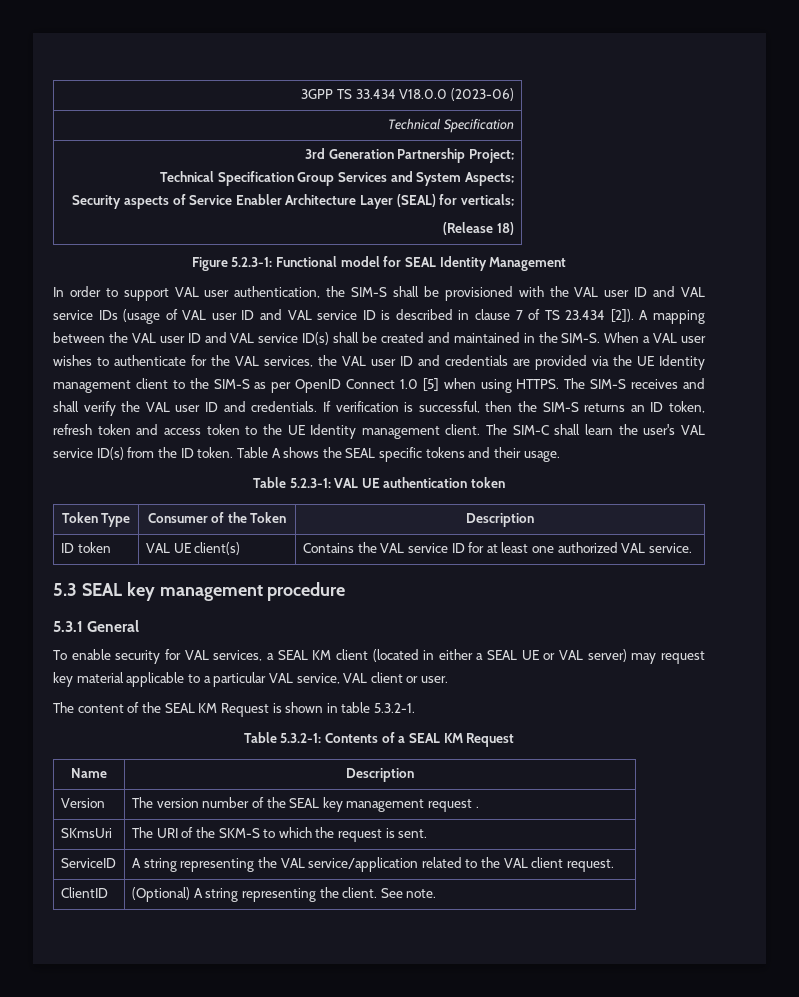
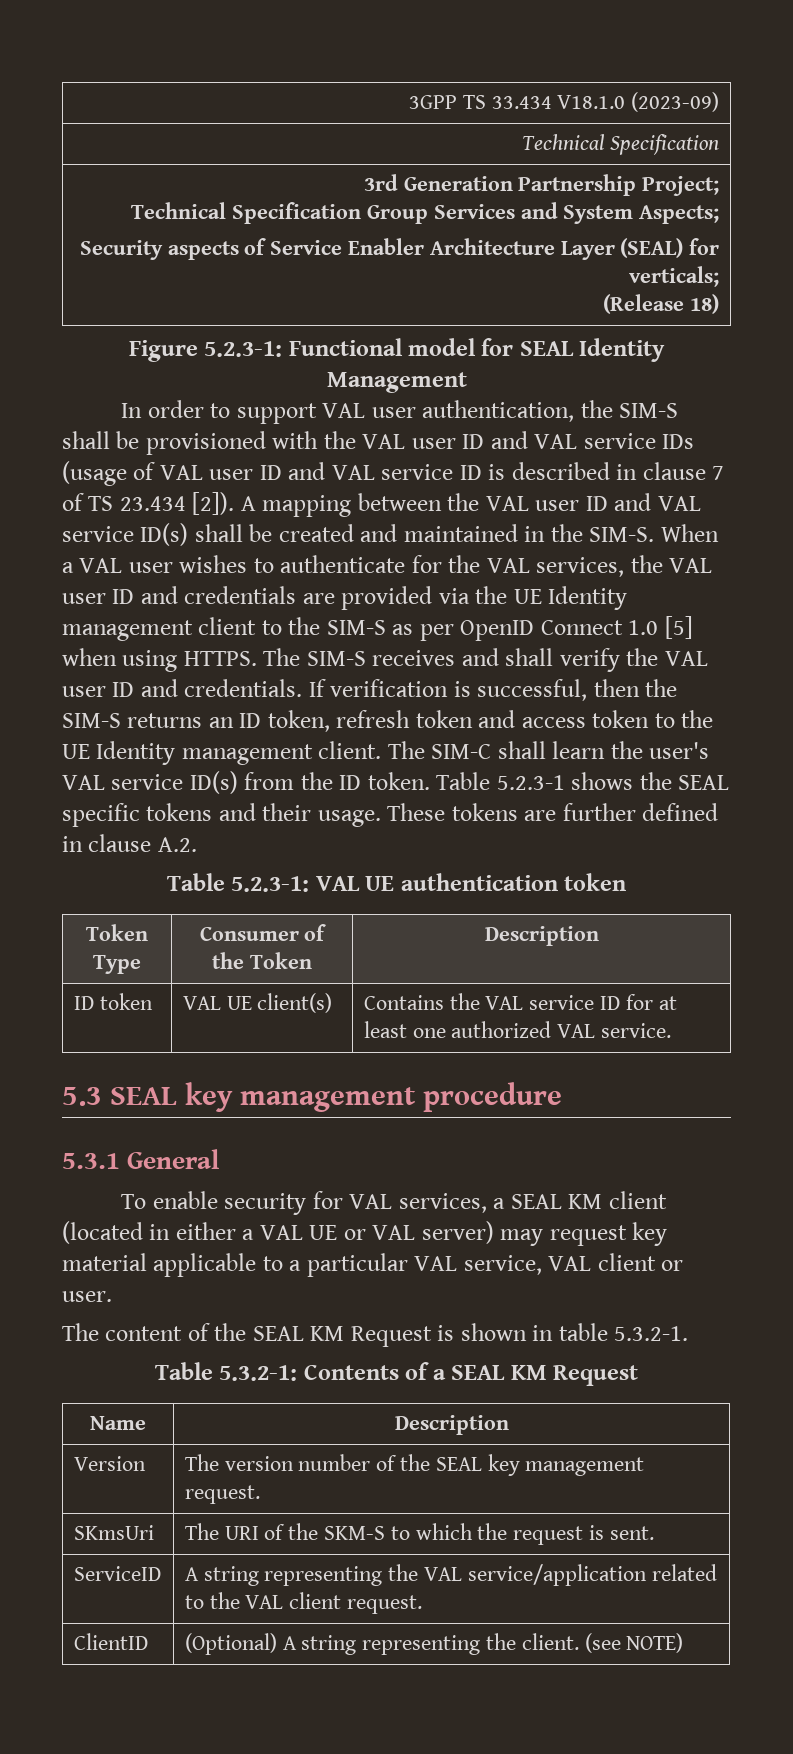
[399,88,515,101] V18.0.0 (2023-06) -> [557,92,720,112] V18.1.0 (2023-09)
[271,448,281,458] A -> [496,775,565,790] 5.2.3-1
(560, 456) none -> [387,803,719,821] [62,834,197,852] These tokens are further defined in clause A.2.
[487,650,518,660] SEAL -> [259,1225,303,1240] VAL
[428,799,479,812] request . -> [184,1485,260,1504] request.
[380,888,437,898] See note. -> [584,1633,684,1653] (see NOTE)

